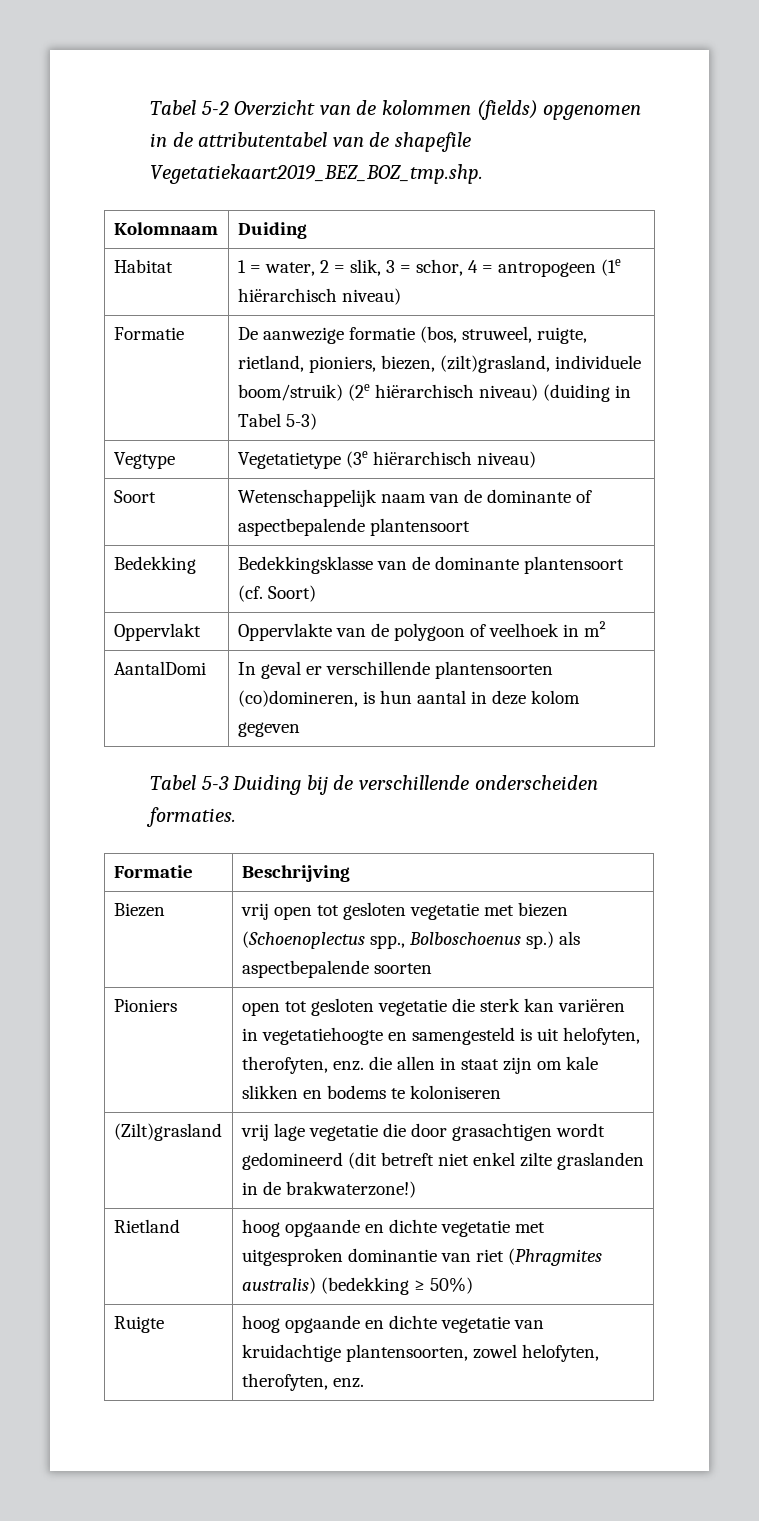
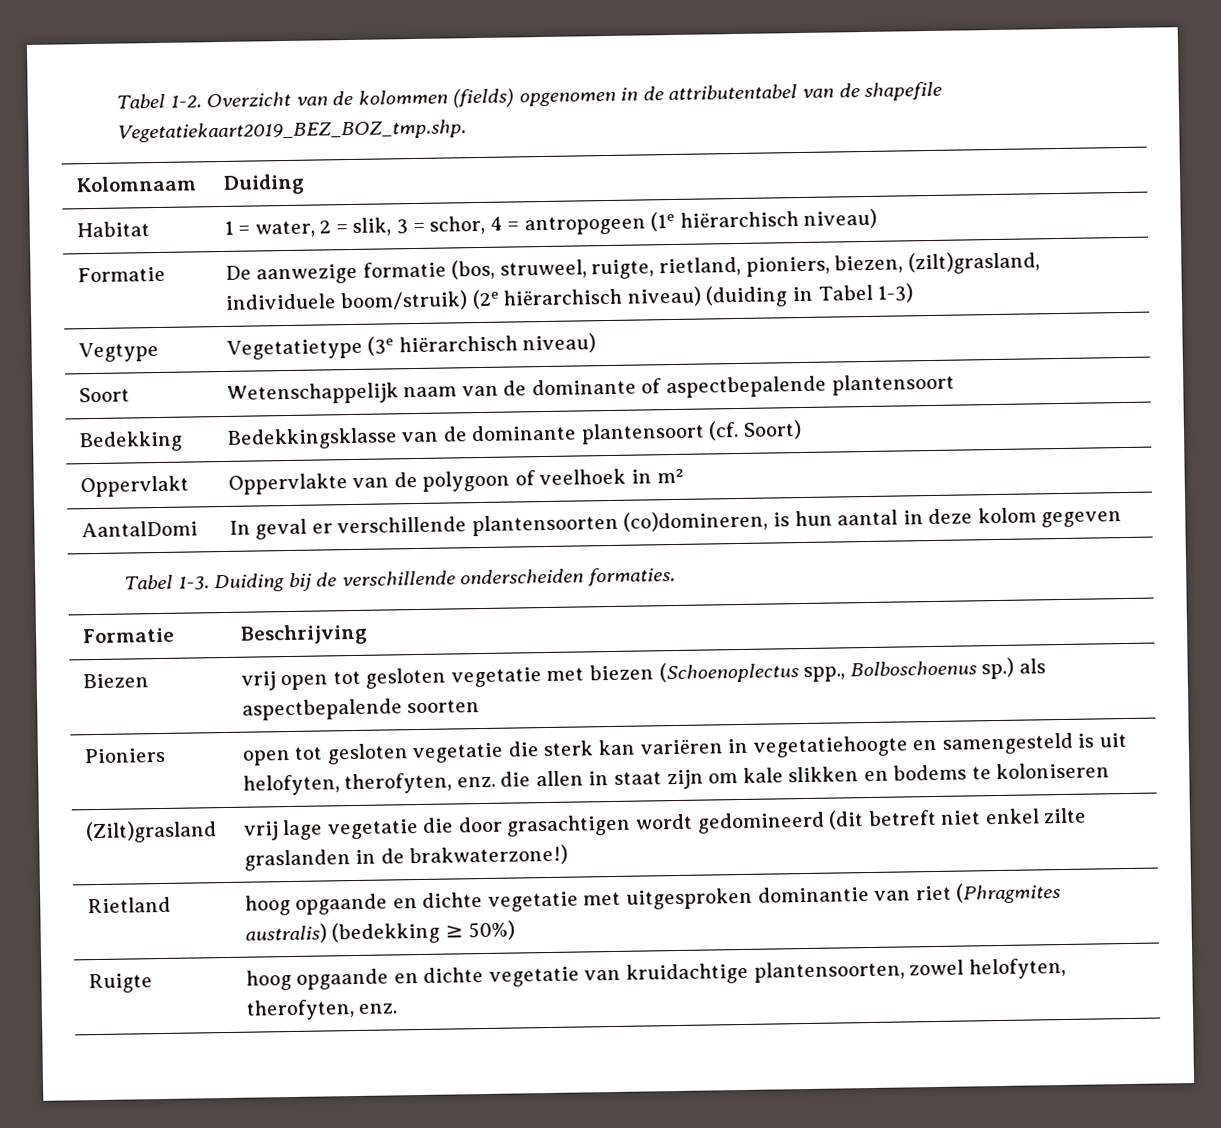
[150,100,229,115] Tabel 5-2 -> [116,93,202,109] Tabel 1-2.
[285,413,317,430] 5-3) -> [877,283,914,303] 1-3)
[201,776,229,790] 5-3 -> [177,576,210,590] 1-3.

